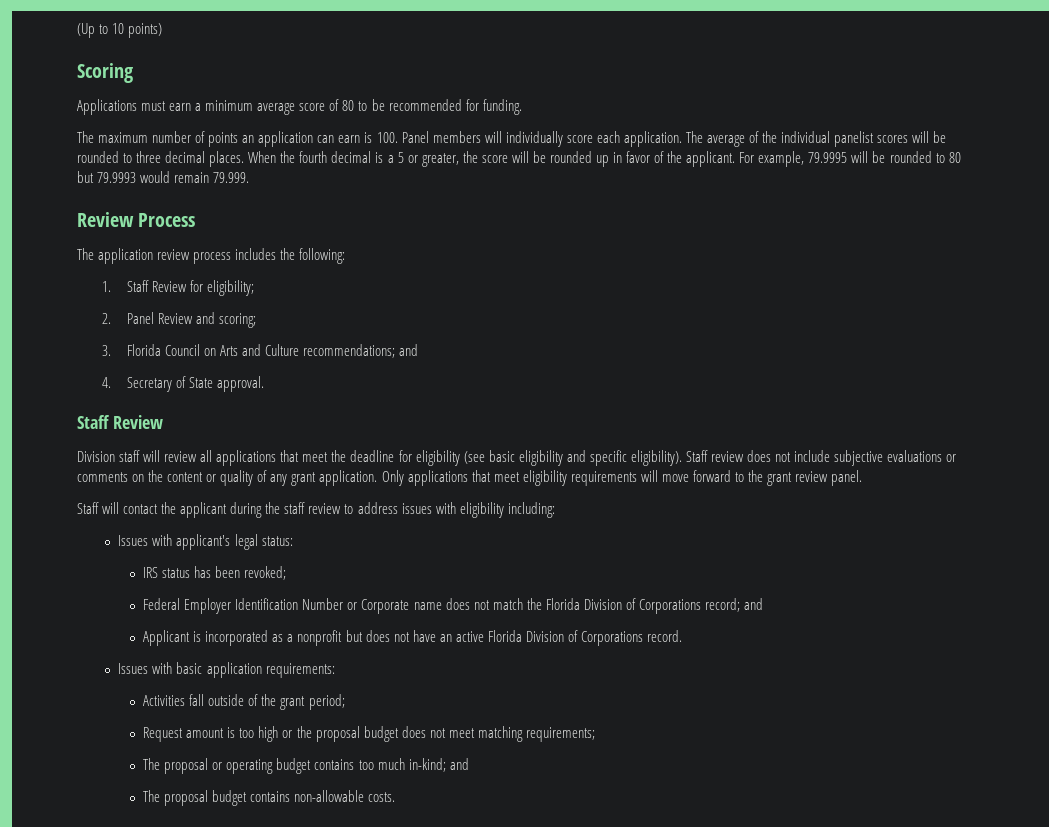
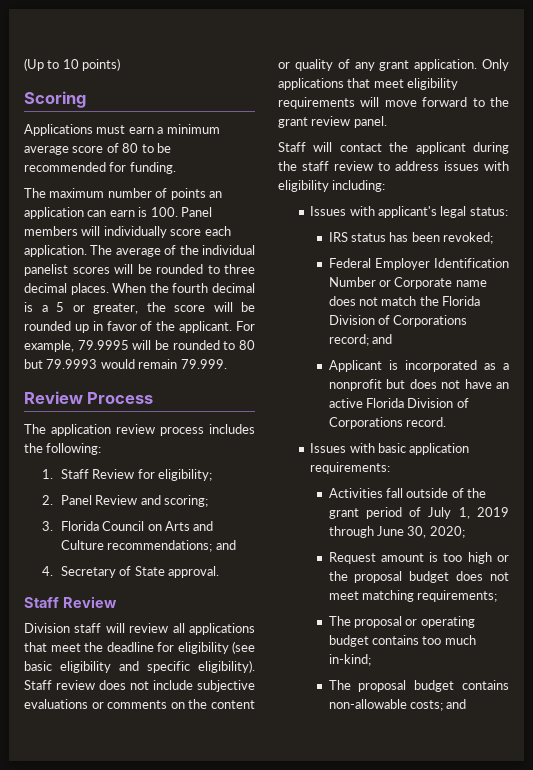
[308,694,345,710] period; -> [365,507,509,519] [328,526,465,538] period of July 1, 2019 through June 30, 2020;
[449,758,469,770] and -> (371, 660) none
[368,792,396,802] costs. -> [409,699,467,711] costs; and

